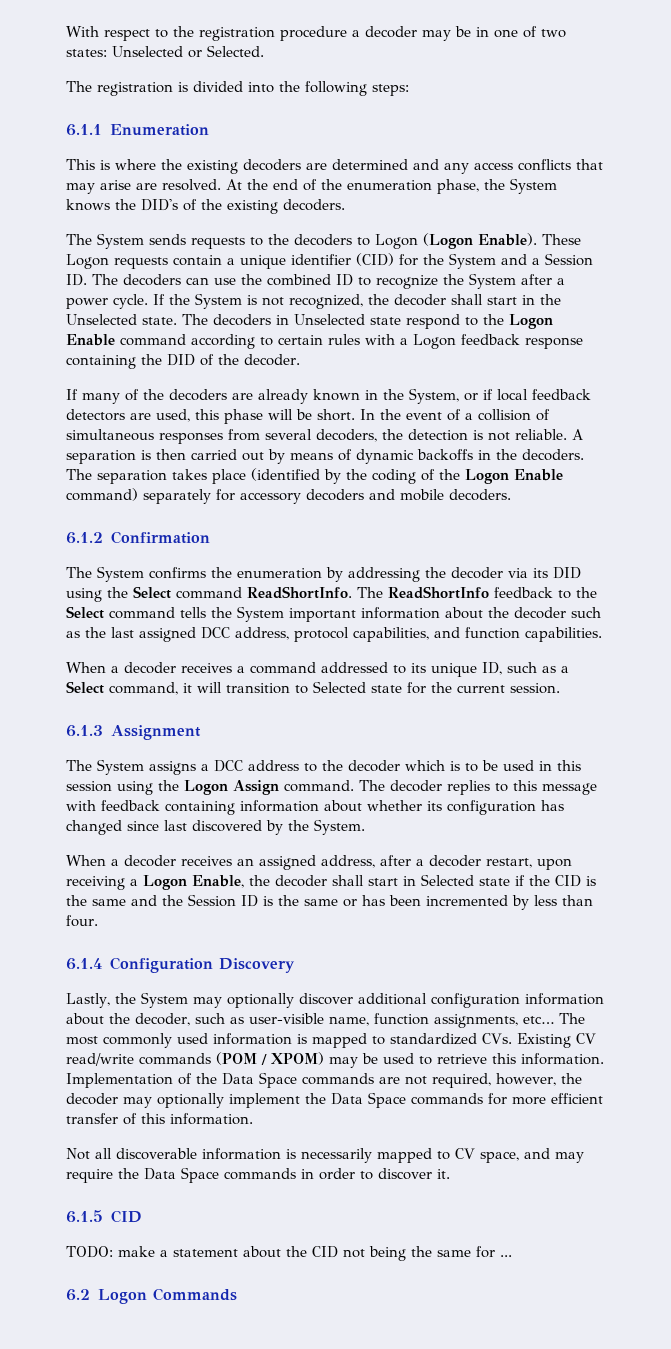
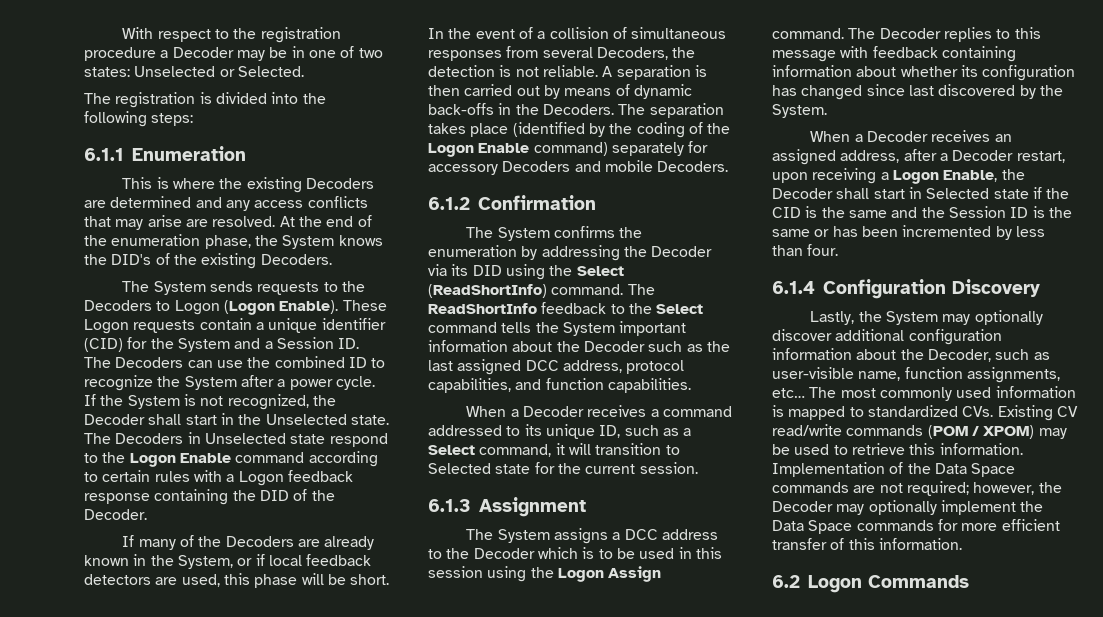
[365,26,417,38] decoder -> [172,47,234,58] Decoder
[243,159,301,171] decoders -> [305,178,374,189] Decoders
[283,199,345,211] decoders. -> [260,254,332,265] Decoders.
[294,234,352,246] decoders -> [84,300,152,311] Decoders
[123,274,181,286] decoders -> [115,357,184,368] Decoders
[394,294,446,306] decoder -> [84,414,145,425] Decoder
[213,314,271,326] decoders -> [115,433,184,444] Decoders
[244,354,300,366] decoder. -> [84,509,147,520] Decoder.
[169,389,227,401] decoders -> [225,536,294,547] Decoders
[316,429,377,442] decoders, -> [596,47,668,60] Decoders,
[417,449,584,461] backoffs in the decoders. -> [428,103,614,115] back-offs in the Decoders.
[306,489,364,501] decoders -> [502,161,571,172] Decoders
[449,489,511,501] decoders. -> [657,161,729,172] Decoders.
[451,567,503,579] decoder -> [651,246,713,257] Decoder
[176,586,352,599] command ReadShortInfo. -> [428,284,624,298] (ReadShortInfo) command.
[514,607,566,619] decoder -> [583,341,645,352] Decoder
[124,662,176,674] decoder -> [522,406,584,417] Decoder
[348,760,400,772] decoder -> [473,548,535,559] Decoder
[390,780,442,792] decoder -> [879,28,941,39] Decoder
[124,855,176,867] decoder -> [866,131,928,142] Decoder
[429,855,481,867] decoder -> [952,150,1014,161] Decoder
[275,875,327,887] decoder -> [772,188,833,199] Decoder
[135,1013,190,1026] decoder, -> [927,349,991,362] Decoder,
[432,1073,491,1088] required, -> [906,481,969,496] required;
[66,1093,118,1105] decoder -> [772,501,833,512] Decoder
[66,1148,584,1163] [66,1167,450,1183] [66,1210,142,1223] [66,1246,512,1261] // Not all discoverable information is necessarily mapped to CV space, and may require the Data Space commands in order to discover it. // 6.1.5 CID // TODO: make a statement about the CID not being the same for ... -> (962, 544) none

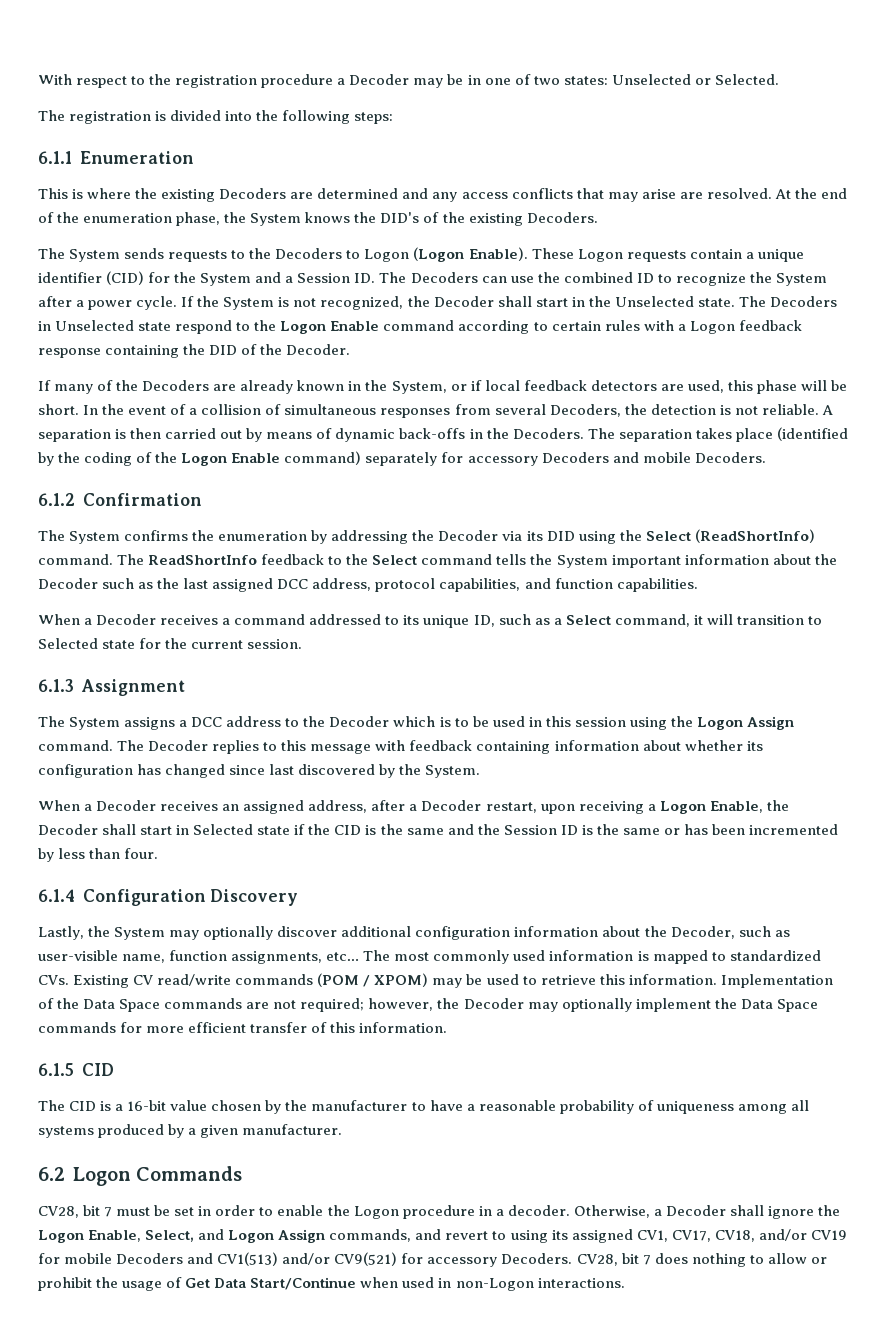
[772,575,969,593] 6.2 Logon Commands -> [38,1063,114,1076] [38,1100,809,1114] [38,1124,343,1138] [38,1166,242,1186] [38,1205,841,1219] [38,1229,847,1243] [38,1252,827,1267] [38,1277,625,1291] 6.1.5 CID // The CID is a 16-bit value chosen by the manufacturer to have a reasonable probability of uniqueness among all systems produced by a given manufacturer. // 6.2 Logon Commands // CV28, bit 7 must be set in order to enable the Logon procedure in a decoder. Otherwise, a Decoder shall ignore the Logon Enable, Select, and Logon Assign commands, and revert to using its assigned CV1, CV17, CV18, and/or CV19 for mobile Decoders and CV1(513) and/or CV9(521) for accessory Decoders. CV28, bit 7 does nothing to allow or prohibit the usage of Get Data Start/Continue when used in non-Logon interactions.

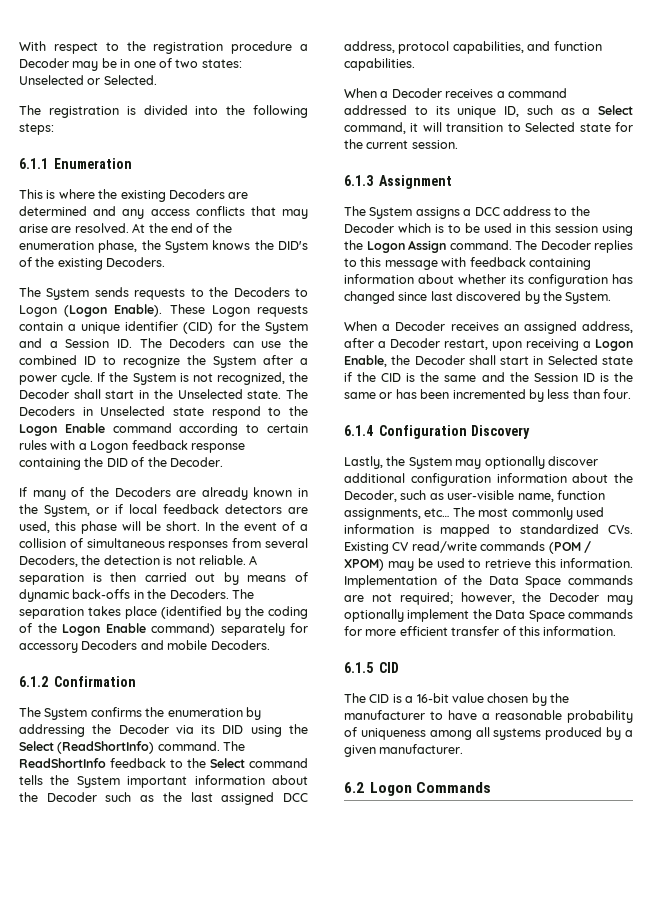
[38,1205,841,1219] [38,1229,847,1243] [38,1252,827,1267] [38,1277,625,1291] // CV28, bit 7 must be set in order to enable the Logon procedure in a decoder. Otherwise, a Decoder shall ignore the Logon Enable, Select, and Logon Assign commands, and revert to using its assigned CV1, CV17, CV18, and/or CV19 for mobile Decoders and CV1(513) and/or CV9(521) for accessory Decoders. CV28, bit 7 does nothing to allow or prohibit the usage of Get Data Start/Continue when used in non-Logon interactions. -> (492, 787) none

